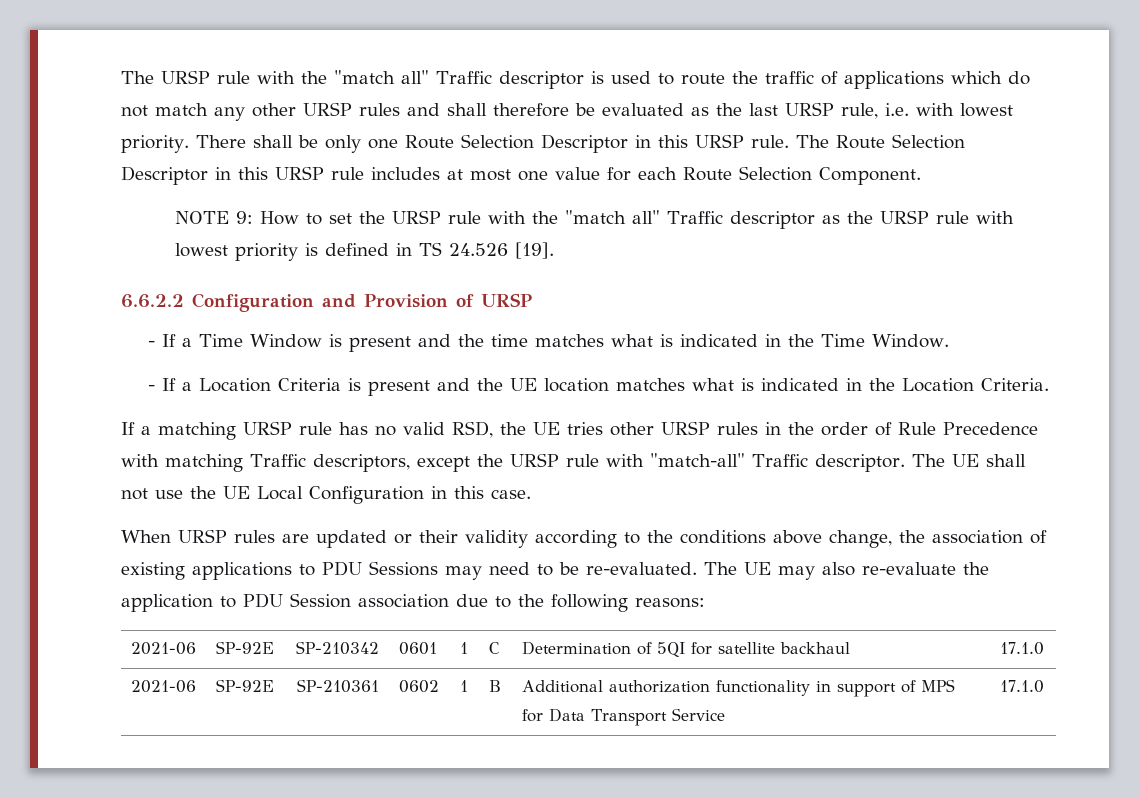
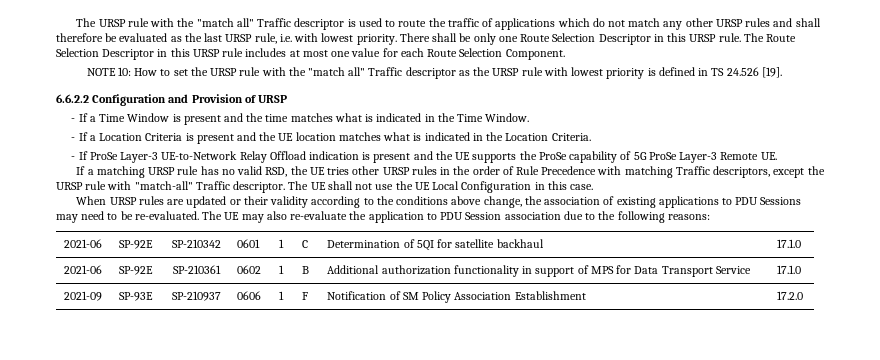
[235,211,253,224] 9: -> [117,67,131,76] 10:
(1049, 384) none -> [71,151,777,163] // - If ProSe Layer-3 UE-to-Network Relay Offload indication is present and the UE supports the ProSe capability of 5G ProSe Layer-3 Remote UE.
(1044, 686) none -> [64,291,103,301] [119,292,154,301] [171,291,221,301] [237,291,262,300] [279,291,285,300] [302,292,309,300] [327,291,586,303] [777,291,804,300] // 2021-09 | SP-93E | SP-210937 | 0606 | 1 | F | Notification of SM Policy Association Establishment | 17.2.0

